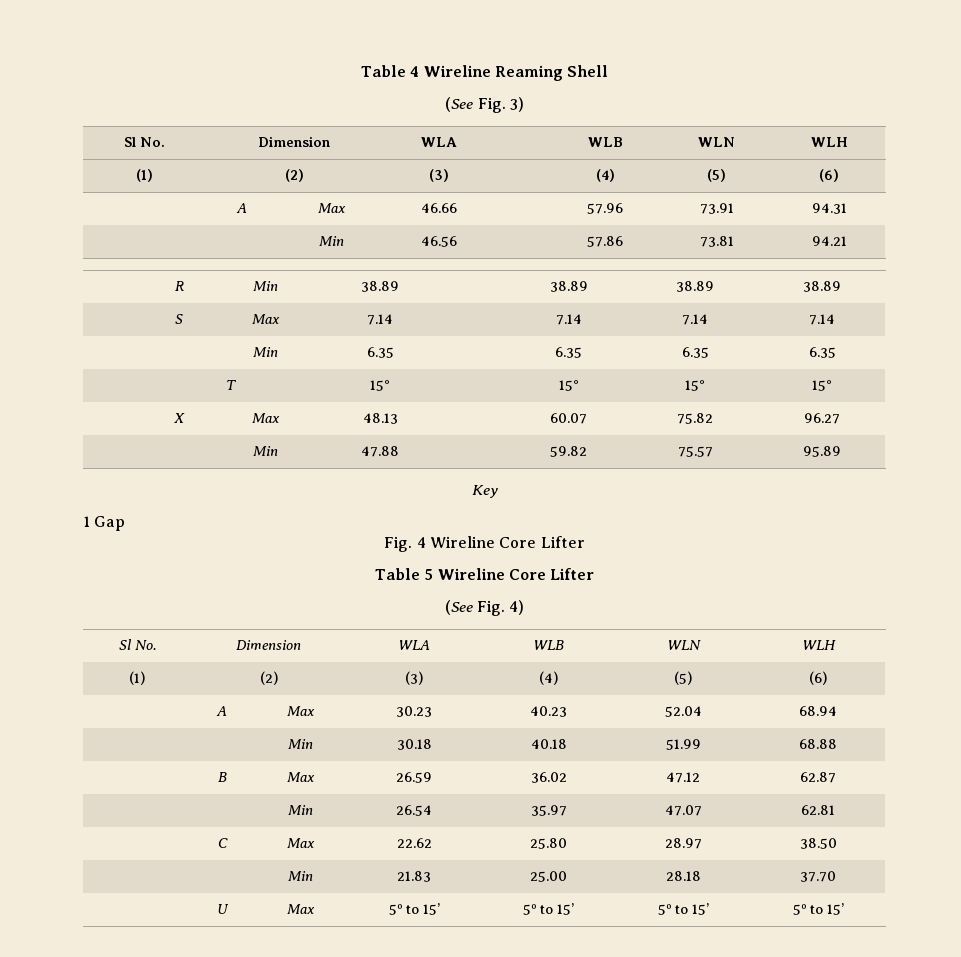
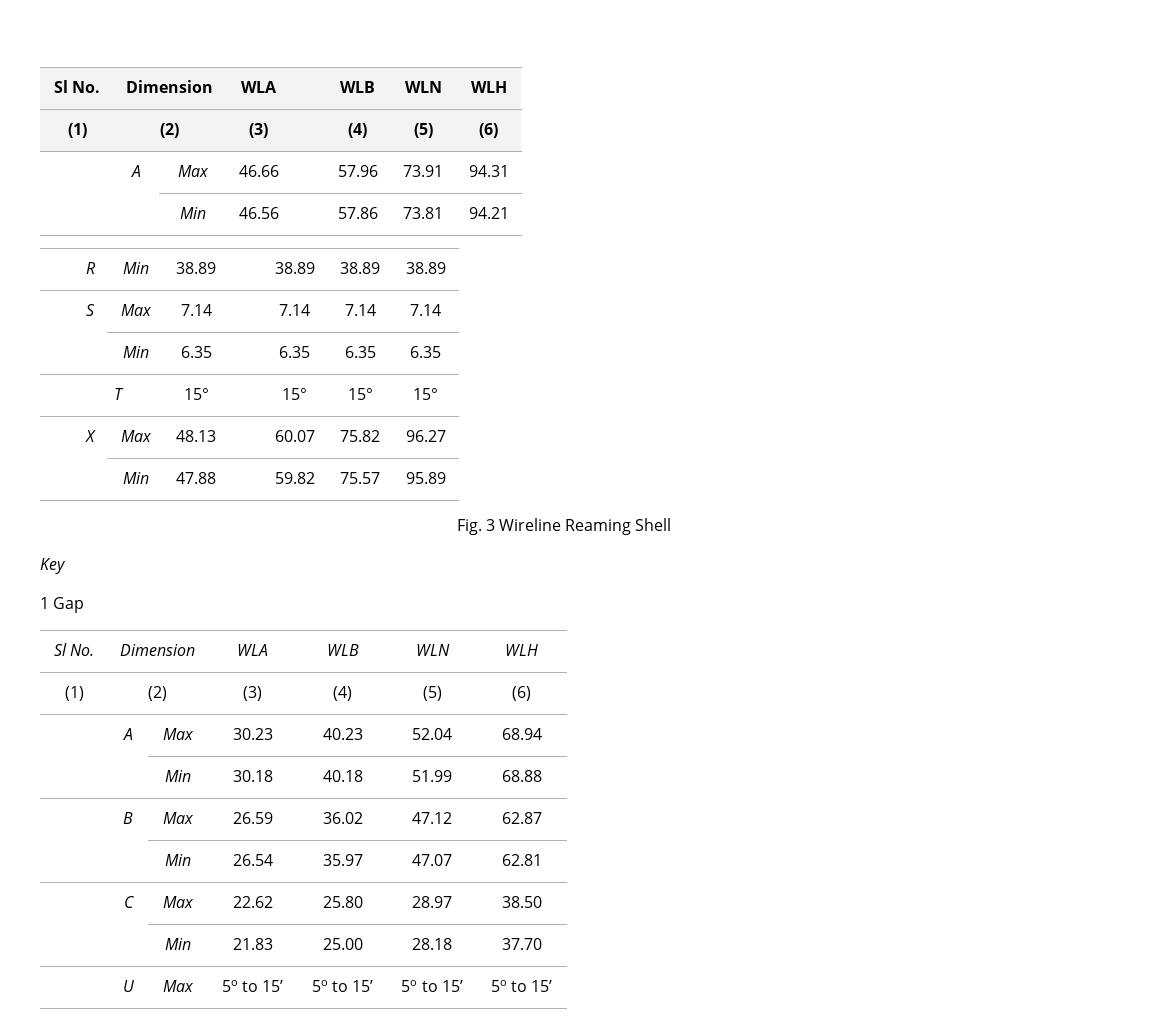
[360,65,609,81] [445,97,524,113] Table 4 Wireline Reaming Shell // (See Fig. 3) // -> (53, 86) none
[471,485,498,498] [83,516,126,531] [384,536,585,552] [374,568,595,580] [444,600,525,616] Key // 1 Gap // Fig. 4 Wireline Core Lifter // Table 5 Wireline Core Lifter // (See Fig. 4) -> [456,518,672,535] [40,558,66,574] [40,597,85,613] Fig. 3 Wireline Reaming Shell // Key // 1 Gap

